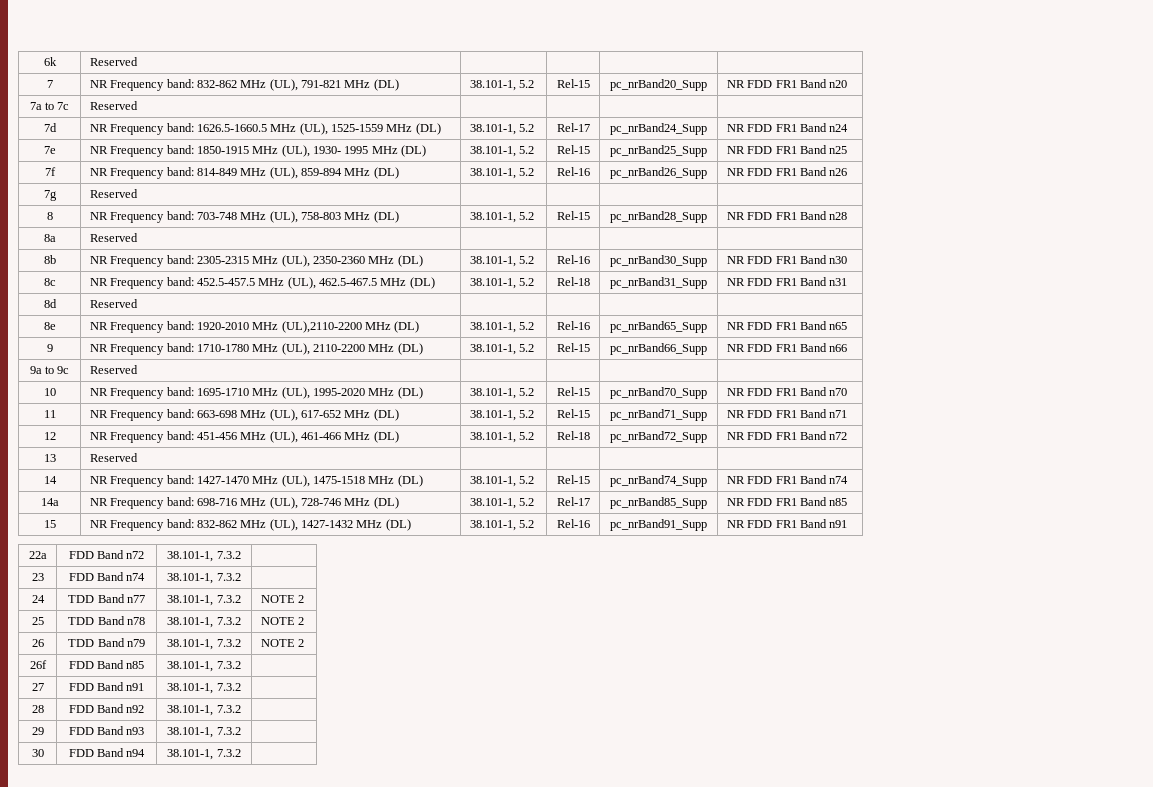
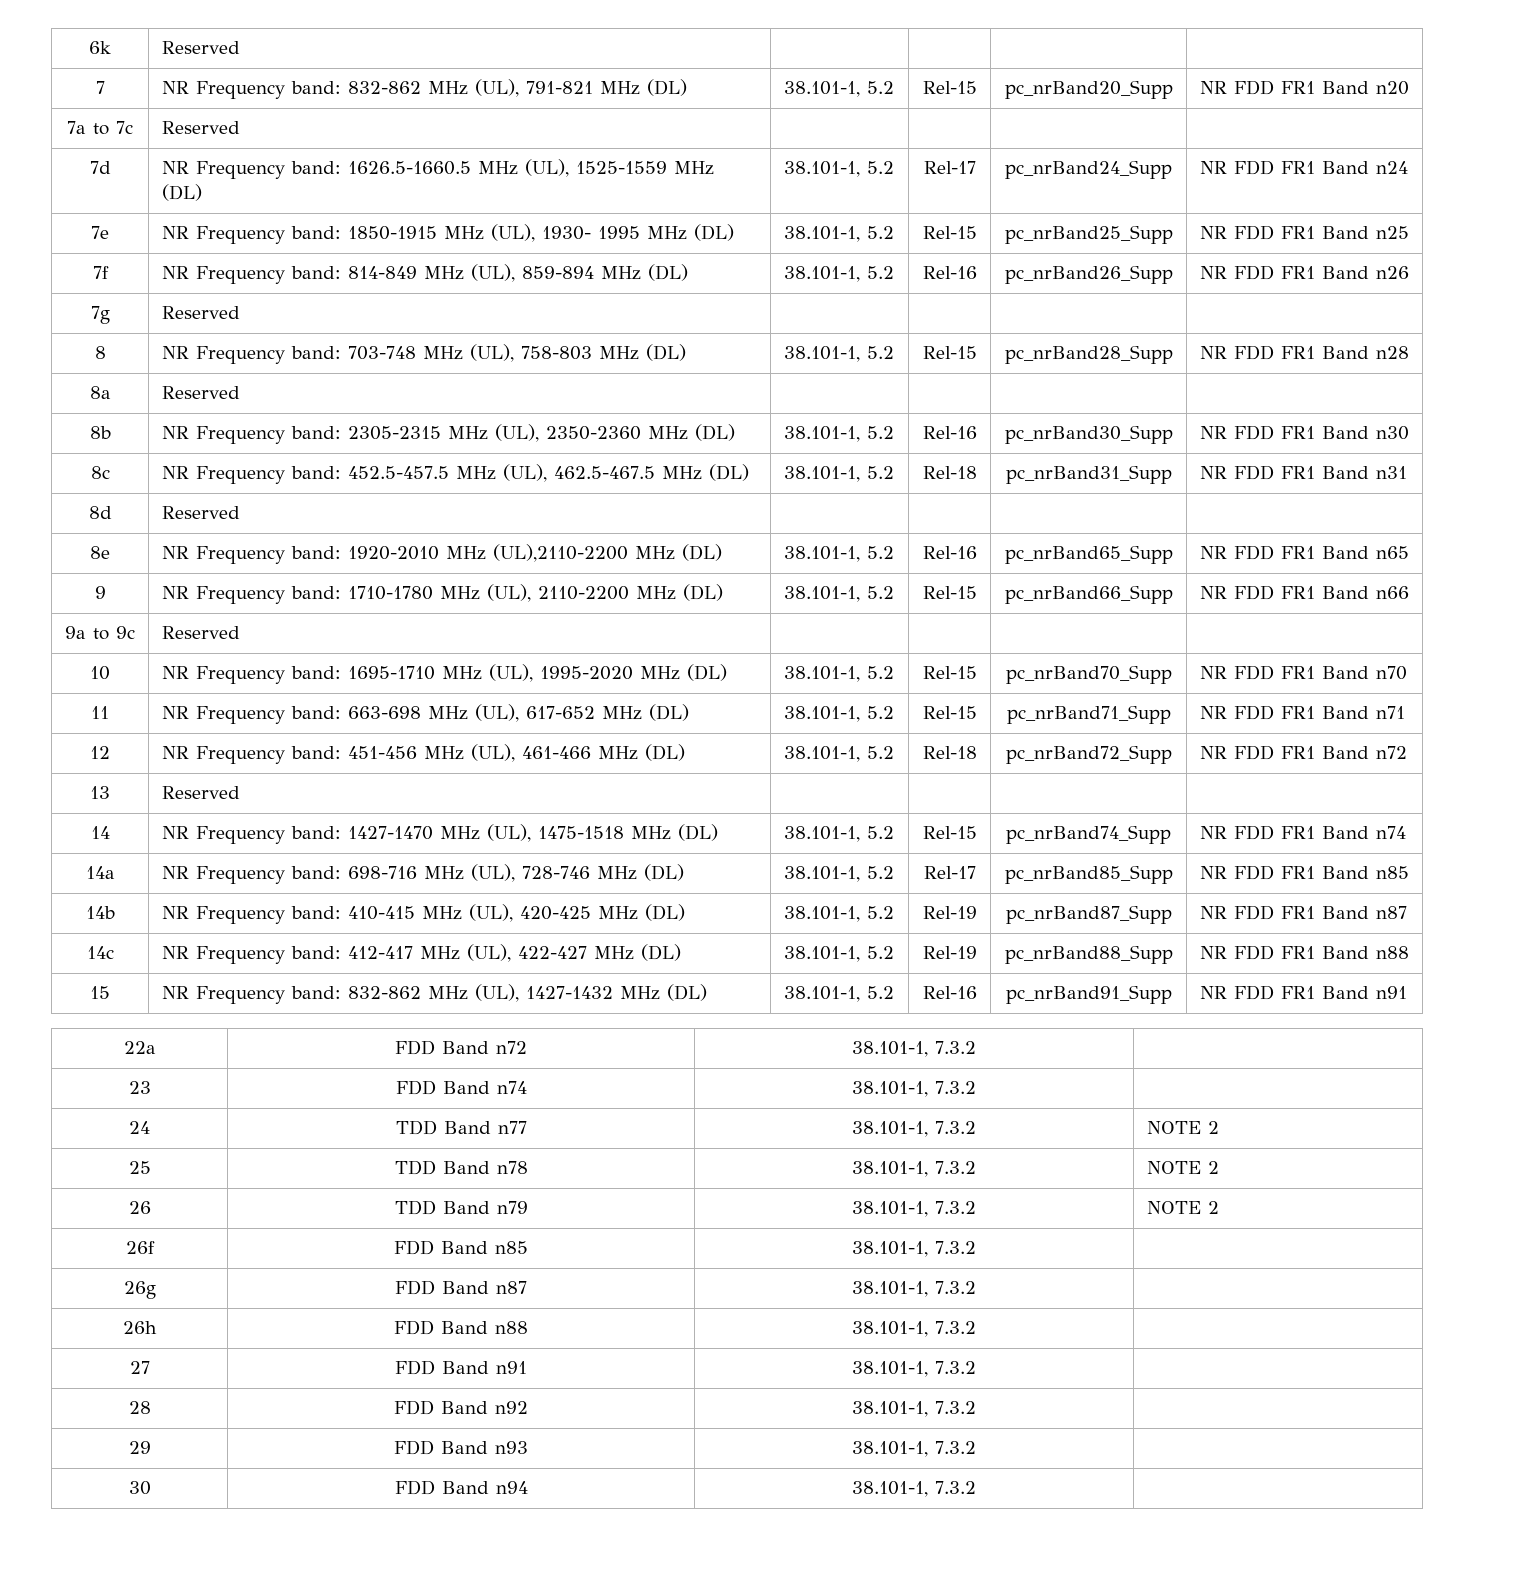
(848, 502) none -> [85,906,115,919] [161,904,685,924] [783,906,894,922] [922,906,977,919] [1005,905,1172,924] [1199,905,1407,920] [86,946,114,959] [161,944,681,964] [783,946,894,962] [922,946,977,959] [1004,945,1173,964] [1199,945,1409,960] // 14b | NR Frequency band: 410-415 MHz (UL), 420-425 MHz (DL) | 38.101-1, 5.2 | Rel-19 | pc_nrBand87_Supp | NR FDD FR1 Band n87 // 14c | NR Frequency band: 412-417 MHz (UL), 422-427 MHz (DL) | 38.101-1, 5.2 | Rel-19 | pc_nrBand88_Supp | NR FDD FR1 Band n88
(241, 665) none -> [123,1281,156,1299] [394,1280,527,1295] [852,1281,976,1297] [123,1321,157,1334] [393,1320,528,1335] [852,1321,976,1337] // 26g | FDD Band n87 | 38.101-1, 7.3.2 | // 26h | FDD Band n88 | 38.101-1, 7.3.2 |

